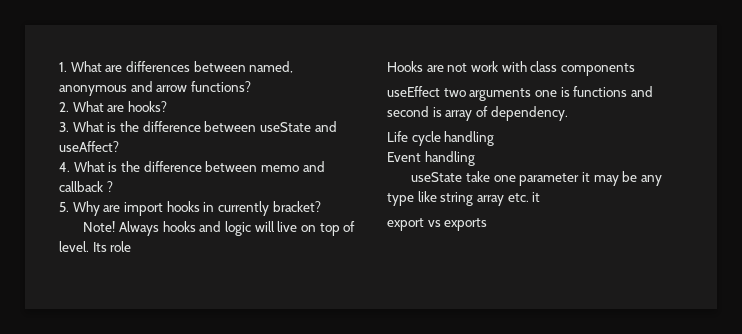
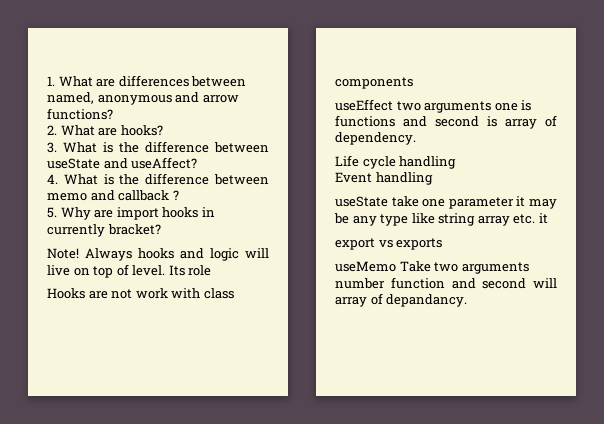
(488, 224) none -> [335,261,529,274] [335,277,557,289] [335,293,468,307] // useMemo Take two arguments number function and second will array of depandancy.

